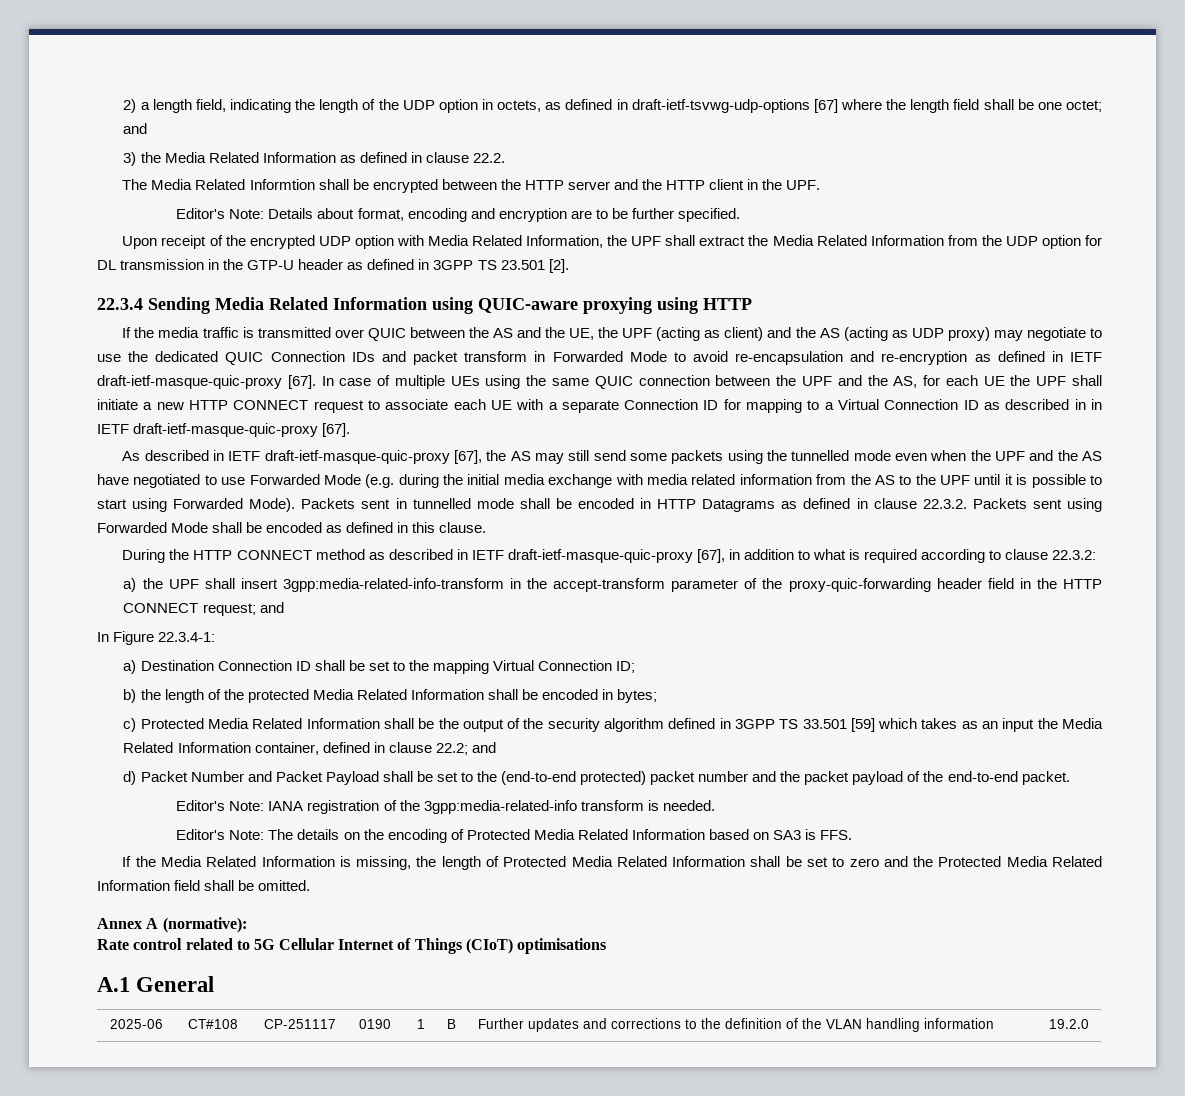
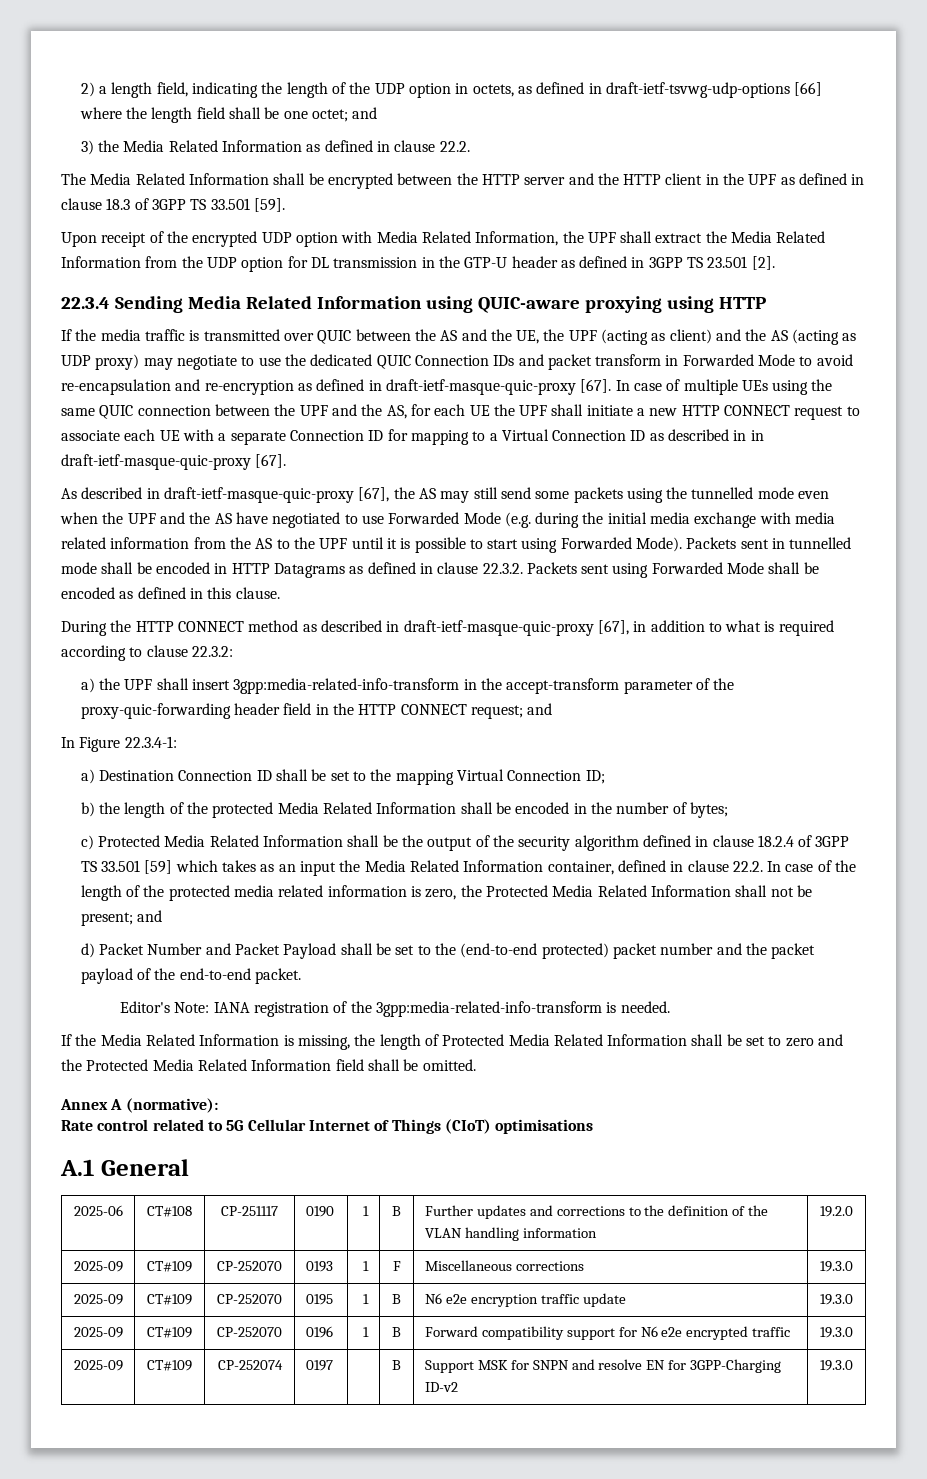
[813,99,838,113] [67] -> [794,82,823,96] [66]
[249,179,315,190] Informtion -> [188,173,269,185] Information
[786,180,821,190] [176,208,740,222] UPF. // Editor's Note: Details about format, encoding and encryption are to be further specified. -> [748,173,865,185] [61,198,285,212] UPF as defined in clause 18.3 of 3GPP TS 33.501 [59].
[1069,352,1102,362] IETF -> (382, 385) none
[97,424,129,434] IETF -> (764, 435) none
[228,451,261,461] IETF -> (160, 493) none
[471,550,504,560] IETF -> (400, 626) none
(614, 694) none -> [590,802,687,814] the number of
(731, 723) none -> [712,835,813,847] clause 18.2.4 of
[435,743,468,755] 22.2; -> [732,860,857,872] [80,885,812,901] [80,912,133,926] 22.2. In case of the length of the protected media related information is zero, the Protected Media Related Information shall not be present;
[423,800,644,814] 3gpp:media-related-info transform -> [376,1001,603,1017] 3gpp:media-related-info-transform
[176,829,853,843] // Editor's Note: The details on the encoding of Protected Media Related Information based on SA3 is FFS. -> (670, 1007) none
(1089, 1024) none -> [73,1261,123,1272] [147,1261,192,1272] [217,1261,282,1271] [305,1261,333,1272] [363,1261,370,1271] [392,1261,401,1271] [424,1260,584,1271] [820,1261,853,1272] [73,1294,123,1305] [147,1294,192,1305] [217,1294,282,1304] [305,1294,333,1305] [363,1294,370,1304] [392,1294,401,1304] [424,1293,626,1307] [820,1294,853,1305] [73,1327,123,1338] [147,1327,192,1338] [217,1327,282,1337] [305,1326,333,1338] [363,1327,370,1337] [392,1327,401,1337] [424,1326,791,1340] [820,1327,853,1338] [73,1360,123,1371] [147,1360,192,1371] [217,1360,283,1370] [305,1360,333,1371] [392,1360,401,1370] [424,1359,782,1373] [424,1382,458,1392] [820,1360,853,1371] // 2025-09 | CT#109 | CP-252070 | 0193 | 1 | F | Miscellaneous corrections | 19.3.0 // 2025-09 | CT#109 | CP-252070 | 0195 | 1 | B | N6 e2e encryption traffic update | 19.3.0 // 2025-09 | CT#109 | CP-252070 | 0196 | 1 | B | Forward compatibility support for N6 e2e encrypted traffic | 19.3.0 // 2025-09 | CT#109 | CP-252074 | 0197 | | B | Support MSK for SNPN and resolve EN for 3GPP-Charging ID-v2 | 19.3.0

